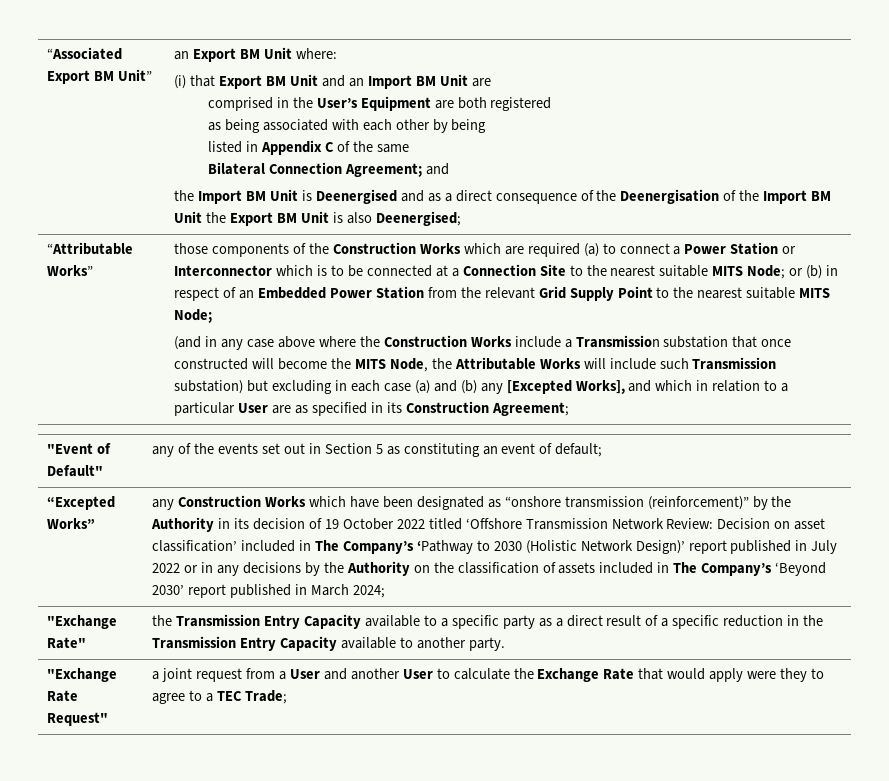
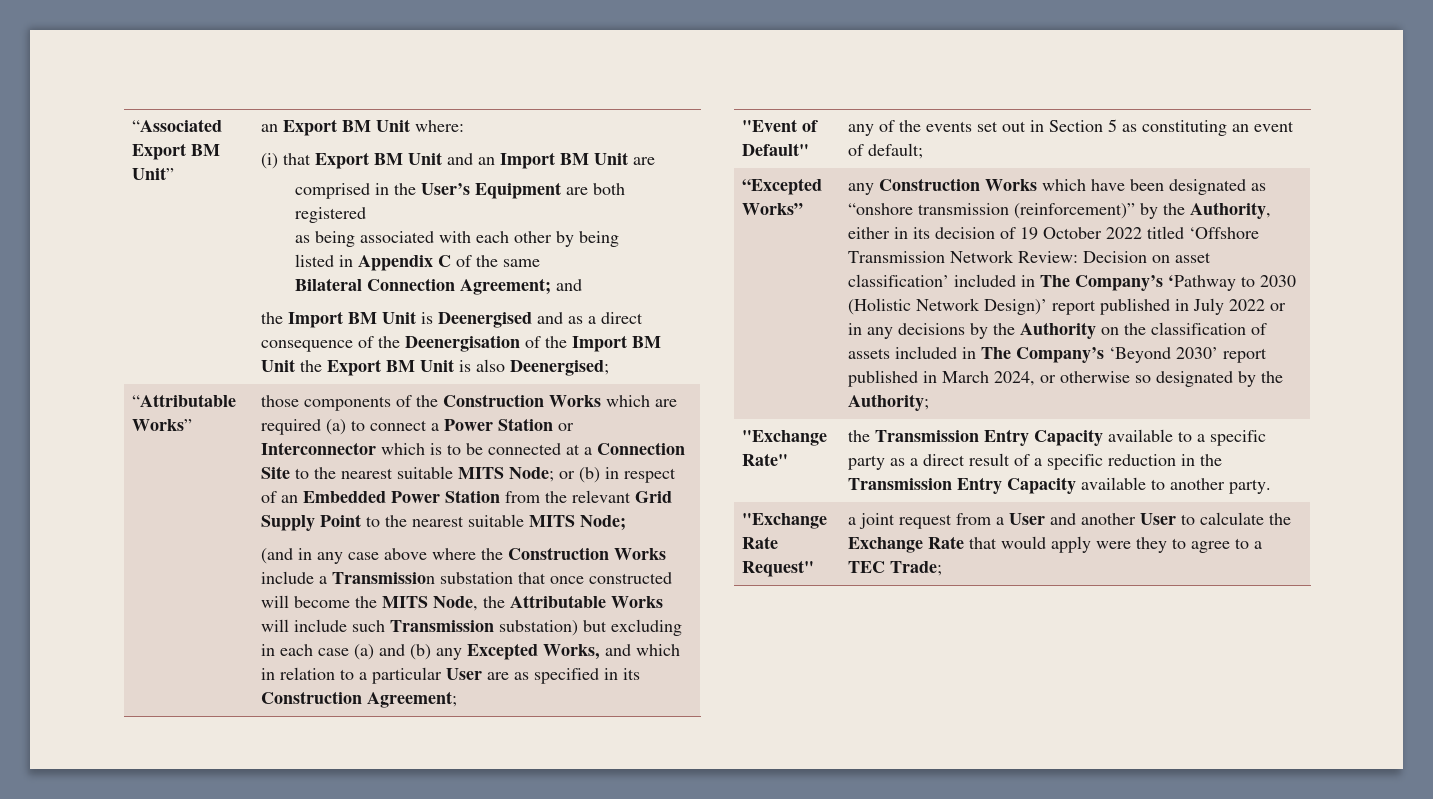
[506,380,625,394] [Excepted Works], -> [467,643,601,660] Excepted Works,
[151,517,215,532] Authority -> [1190,202,1272,219] [848,227,891,239] Authority, either
[353,585,386,598] 2024; -> [994,371,1284,387] [848,394,930,411] 2024, or otherwise so designated by the Authority;

